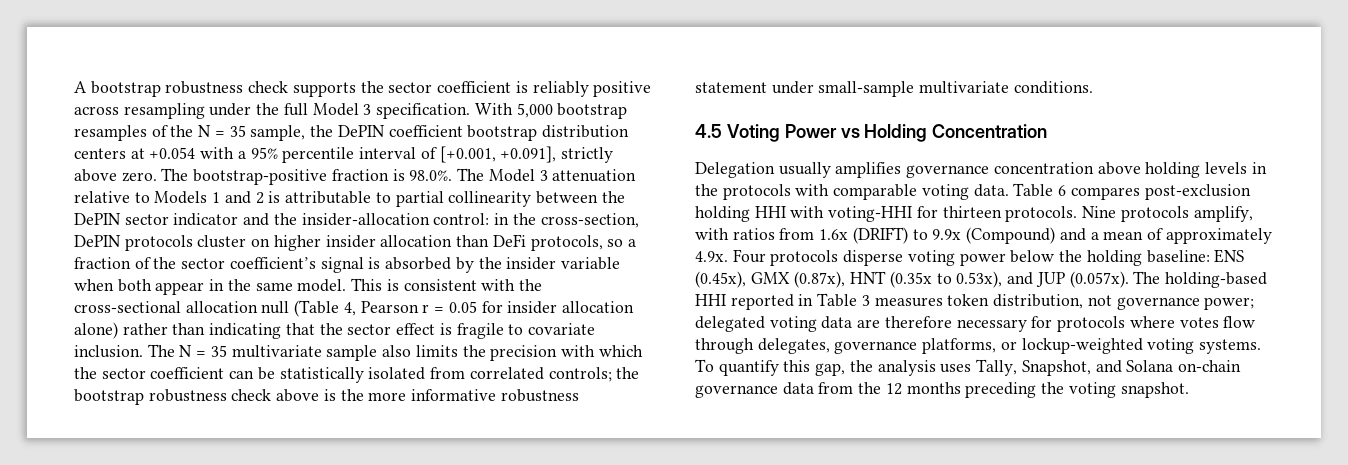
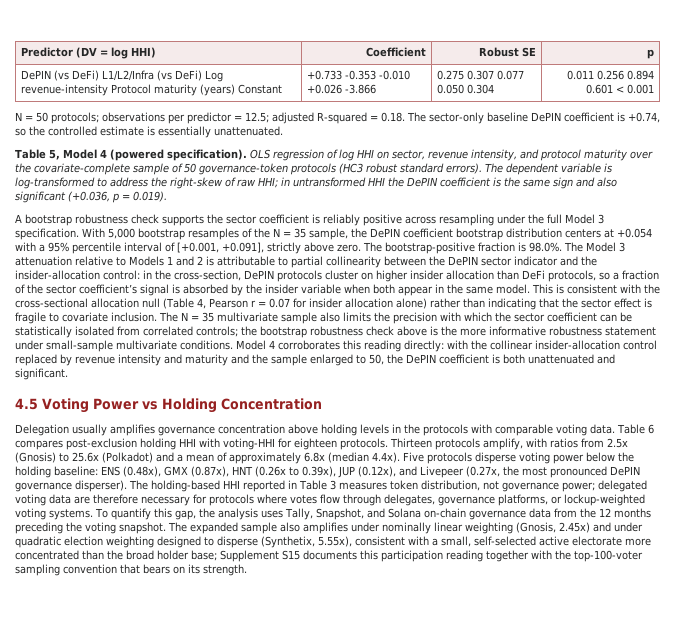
(74, 87) none -> [20,47,156,59] [366,47,427,57] [479,47,537,57] [647,49,655,59] [20,70,223,82] [20,84,282,96] [306,70,410,80] [306,84,376,94] [436,70,524,80] [436,84,494,94] [567,70,655,80] [586,84,655,94] [15,112,660,124] [15,126,283,138] [15,149,653,161] [15,163,612,175] [15,177,617,189] [15,191,167,203] Predictor (DV = log HHI) | Coefficient | Robust SE | p // DePIN (vs DeFi) L1/L2/Infra (vs DeFi) Log revenue-intensity Protocol maturity (years) Constant | +0.733 -0.353 -0.010 +0.026 -3.866 | 0.275 0.307 0.077 0.050 0.304 | 0.011 0.256 0.894 0.601 < 0.001 // N = 50 protocols; observations per predictor = 12.5; adjusted R-squared = 0.18. The sector-only baseline DePIN coefficient is +0.74, so the controlled estimate is essentially unattenuated. // Table 5, Model 4 (powered specification). OLS regression of log HHI on sector, revenue intensity, and protocol maturity over the covariate-complete sample of 50 governance-token protocols (HC3 robust standard errors). The dependent variable is log-transformed to address the right-skew of raw HHI; in untransformed HHI the DePIN coefficient is the same sign and also significant (+0.036, p = 0.019). //
[448,301,477,313] 0.05 -> [268,298,290,308] 0.07
(1093, 87) none -> [236,340,657,352] [15,354,615,366] [15,368,68,380] Model 4 corroborates this reading directly: with the collinear insider-allocation control replaced by revenue intensity and maturity and the sample enlarged to 50, the DePIN coefficient is both unattenuated and significant.
[942,206,1117,222] thirteen protocols. Nine -> [294,438,432,450] eighteen protocols. Thirteen
[819,227,1056,244] 1.6x (DRIFT) to 9.9x (Compound) -> [607,438,628,448] [15,452,153,463] 2.5x (Gnosis) to 25.6x (Polkadot)
[695,249,766,263] 4.9x. Four -> [304,452,424,463] 6.8x (median 4.4x). Five
[695,271,746,288] (0.45x), -> [123,466,161,477] (0.48x),
[889,271,1129,288] (0.35x to 0.53x), and JUP (0.057x). -> [255,466,640,478] [15,480,127,492] (0.26x to 0.39x), JUP (0.12x), and Livepeer (0.27x, the most pronounced DePIN governance disperser).
(1189, 390) none -> [168,522,643,534] [15,536,651,548] [15,550,643,562] [15,564,247,576] The expanded sample also amplifies under nominally linear weighting (Gnosis, 2.45x) and under quadratic election weighting designed to disperse (Synthetix, 5.55x), consistent with a small, self-selected active electorate more concentrated than the broad holder base; Supplement S15 documents this participation reading together with the top-100-voter sampling convention that bears on its strength.

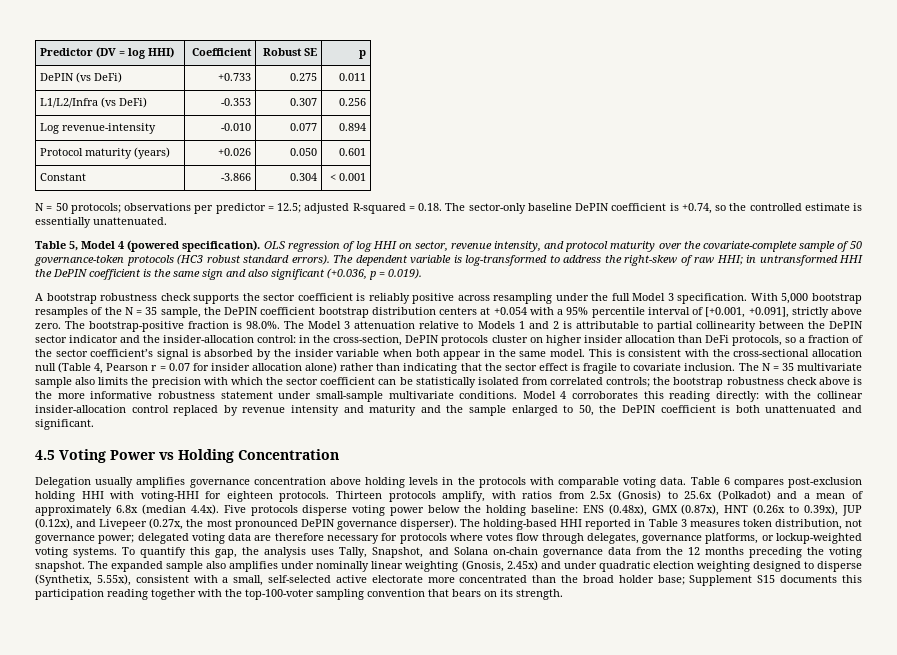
(99, 75) none -> [217,73,251,81] [289,73,317,81] [338,73,366,81] | +0.733 | 0.275 | 0.011 //
(202, 75) none -> [220,98,251,106] [289,98,317,106] [338,98,366,106] | -0.353 | 0.307 | 0.256 //
(108, 90) none -> [220,123,251,131] [289,123,317,131] [338,123,366,131] | -0.010 | 0.077 | 0.894 //
[237,84,282,94] [306,70,410,80] [306,84,376,94] [436,70,524,80] [436,84,494,94] [567,70,655,80] [586,84,614,94] Constant | +0.733 -0.353 -0.010 +0.026 -3.866 | 0.275 0.307 0.077 0.050 0.304 | 0.011 0.256 0.894 0.601 -> [217,148,251,156] [289,148,317,156] [338,148,366,156] [40,173,87,181] [220,173,251,181] [289,173,317,181] | +0.026 | 0.050 | 0.601 // Constant | -3.866 | 0.304 |

